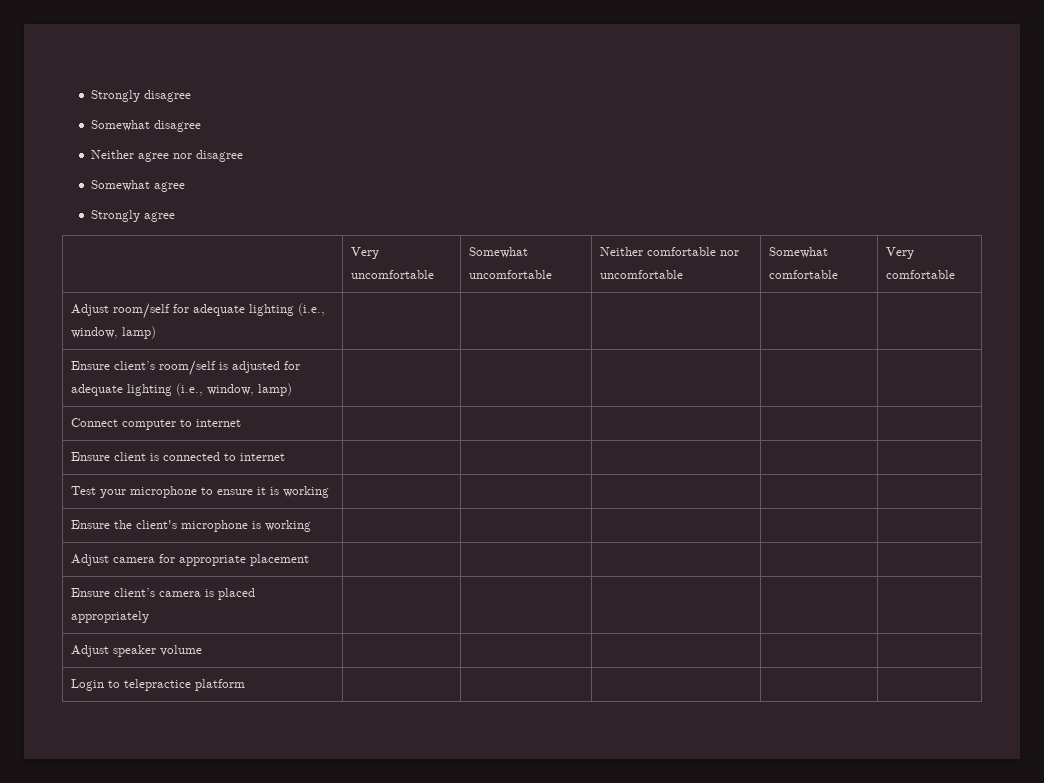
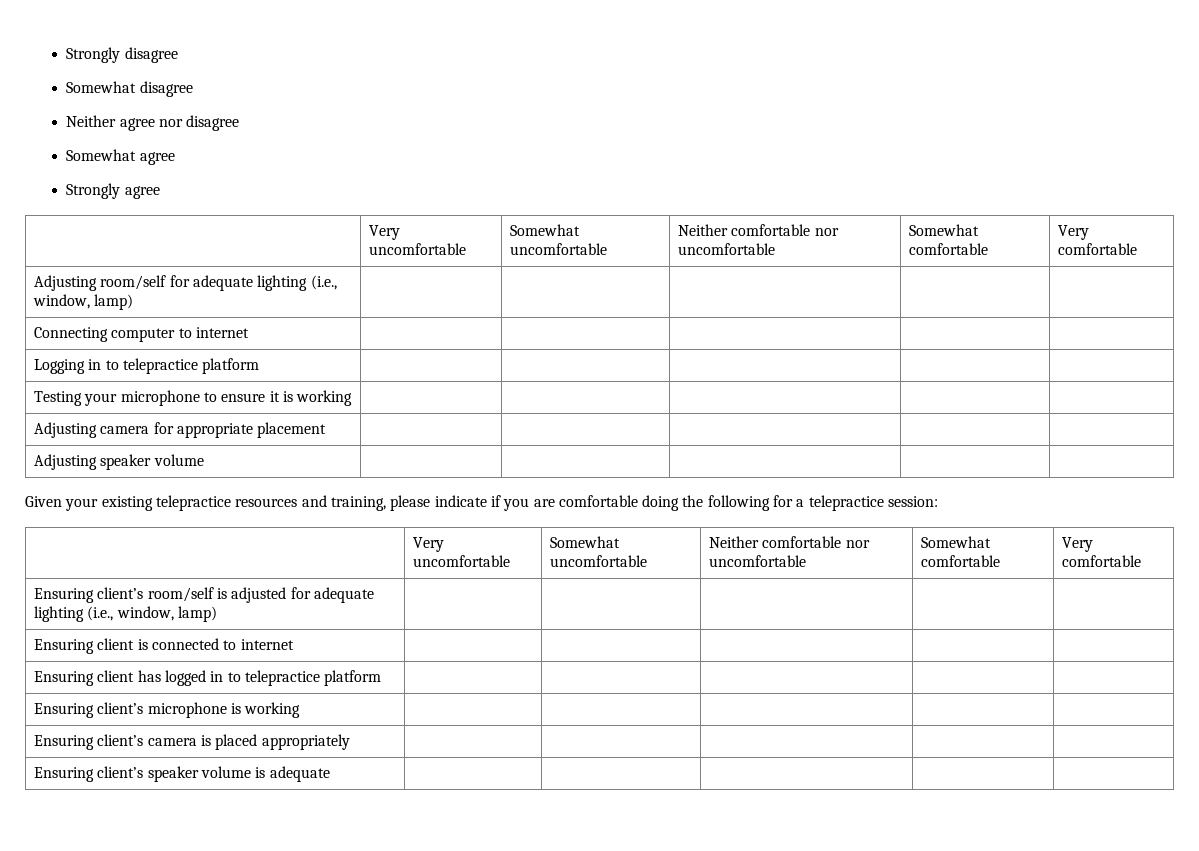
[71,304,110,316] Adjust -> [33,275,97,291] Adjusting
[71,361,111,370] Ensure -> [33,327,249,342] [33,358,260,374] [33,390,353,406] [33,422,327,438] [33,454,204,470] [25,495,939,511] [412,537,444,552] [412,555,510,567] [549,536,620,548] [549,555,647,567] [708,536,870,548] [708,555,806,567] [920,536,991,548] [920,555,1000,567] [1061,537,1093,552] [1061,555,1141,567] [33,588,94,603] Connecting computer to internet | | | | | // Logging in to telepractice platform | | | | | // Testing your microphone to ensure it is working | | | | | // Adjusting camera for appropriate placement | | | | | // Adjusting speaker volume | | | | | // Given your existing telepractice resources and training, please indicate if you are comfortable doing the following for a telepractice session: // | Very uncomfortable | Somewhat uncomfortable | Neither comfortable nor uncomfortable | Somewhat comfortable | Very comfortable // Ensuring
[71,418,242,430] [71,452,111,461] Connect computer to internet | | | | | // Ensure -> [33,639,94,654] Ensuring
[71,486,330,498] [71,520,312,532] [71,554,310,566] [71,588,111,597] Test your microphone to ensure it is working | | | | | // Ensure the client's microphone is working | | | | | // Adjust camera for appropriate placement | | | | | // Ensure -> [33,670,382,686] [33,702,301,718] [33,735,94,750] Ensuring client has logged in to telepractice platform | | | | | // Ensuring client’s microphone is working | | | | | // Ensuring
[71,645,203,657] [71,679,246,691] Adjust speaker volume | | | | | // Login to telepractice platform -> [33,766,330,782] Ensuring client’s speaker volume is adequate

